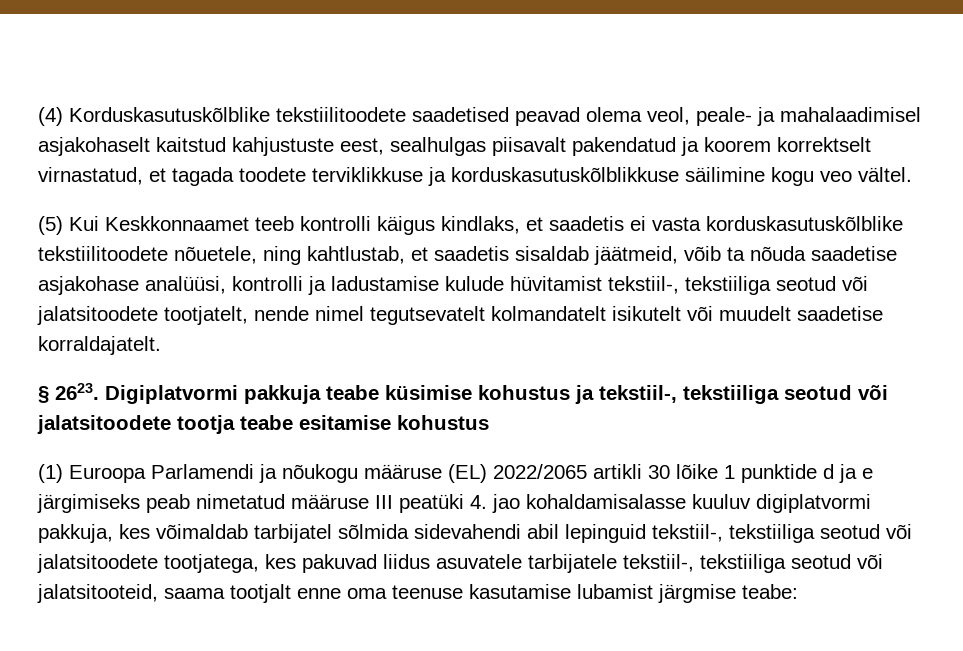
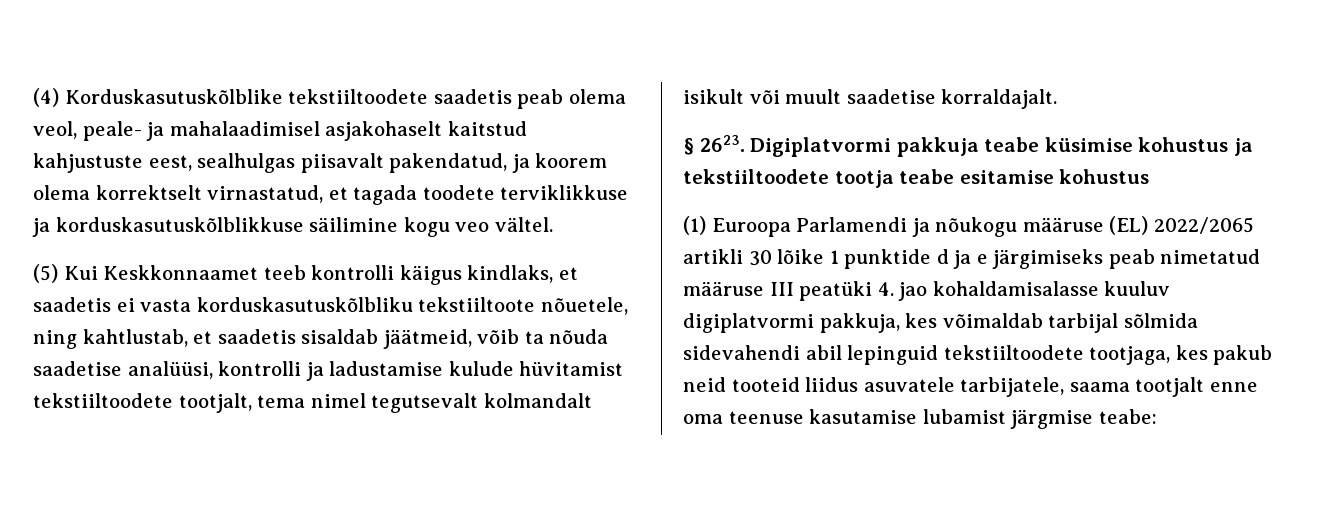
[276,107,580,126] tekstiilitoodete saadetised peavad -> [288,89,564,109] tekstiiltoodete saadetis peab
[572,137,676,156] pakendatud -> [389,153,508,173] pakendatud,
(771, 144) none -> [33,185,90,200] olema
[706,216,903,231] [38,246,168,261] korduskasutuskõlblike tekstiilitoodete -> [196,297,536,312] korduskasutuskõlbliku tekstiiltoote
[38,276,139,295] asjakohase -> (122, 368) none
[608,276,868,295] [37,306,883,325] [38,336,161,355] tekstiil-, tekstiiliga seotud või jalatsitoodete tootjatelt, nende nimel tegutsevatelt kolmandatelt isikutelt või muudelt saadetise korraldajatelt. -> [33,393,592,413] [683,89,1058,109] tekstiiltoodete tootjalt, tema nimel tegutsevalt kolmandalt isikult või muult saadetise korraldajalt.
[599,385,888,404] [37,415,171,434] tekstiil-, tekstiiliga seotud või jalatsitoodete -> [683,169,829,184] tekstiiltoodete
[254,524,332,543] tarbijatel -> [1048,313,1119,333] tarbijal
[652,524,912,543] [37,554,883,573] [37,584,158,603] tekstiil-, tekstiiliga seotud või jalatsitoodete tootjatega, kes pakuvad liidus asuvatele tarbijatele tekstiil-, tekstiiliga seotud või jalatsitooteid, -> [943,345,1273,365] [683,377,1065,397] tekstiiltoodete tootjaga, kes pakub neid tooteid liidus asuvatele tarbijatele,

